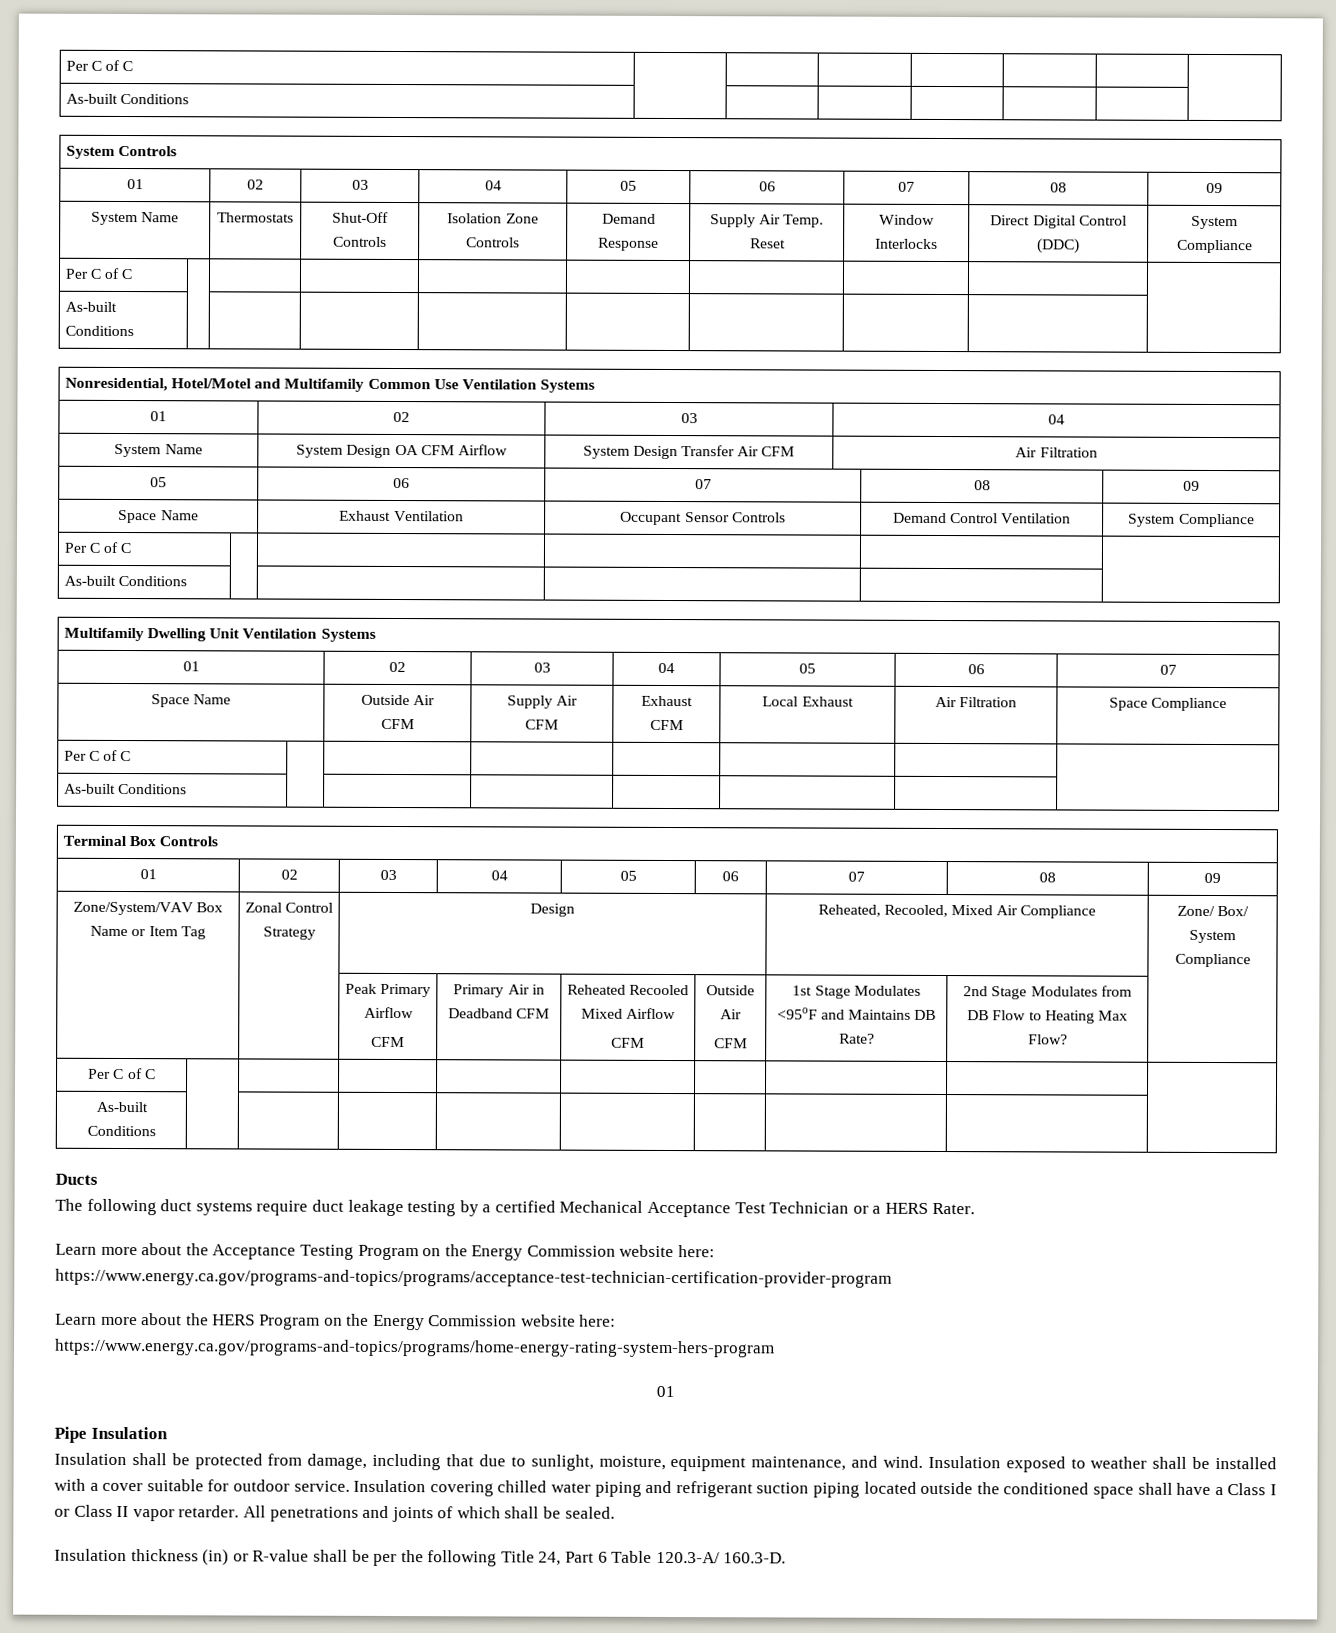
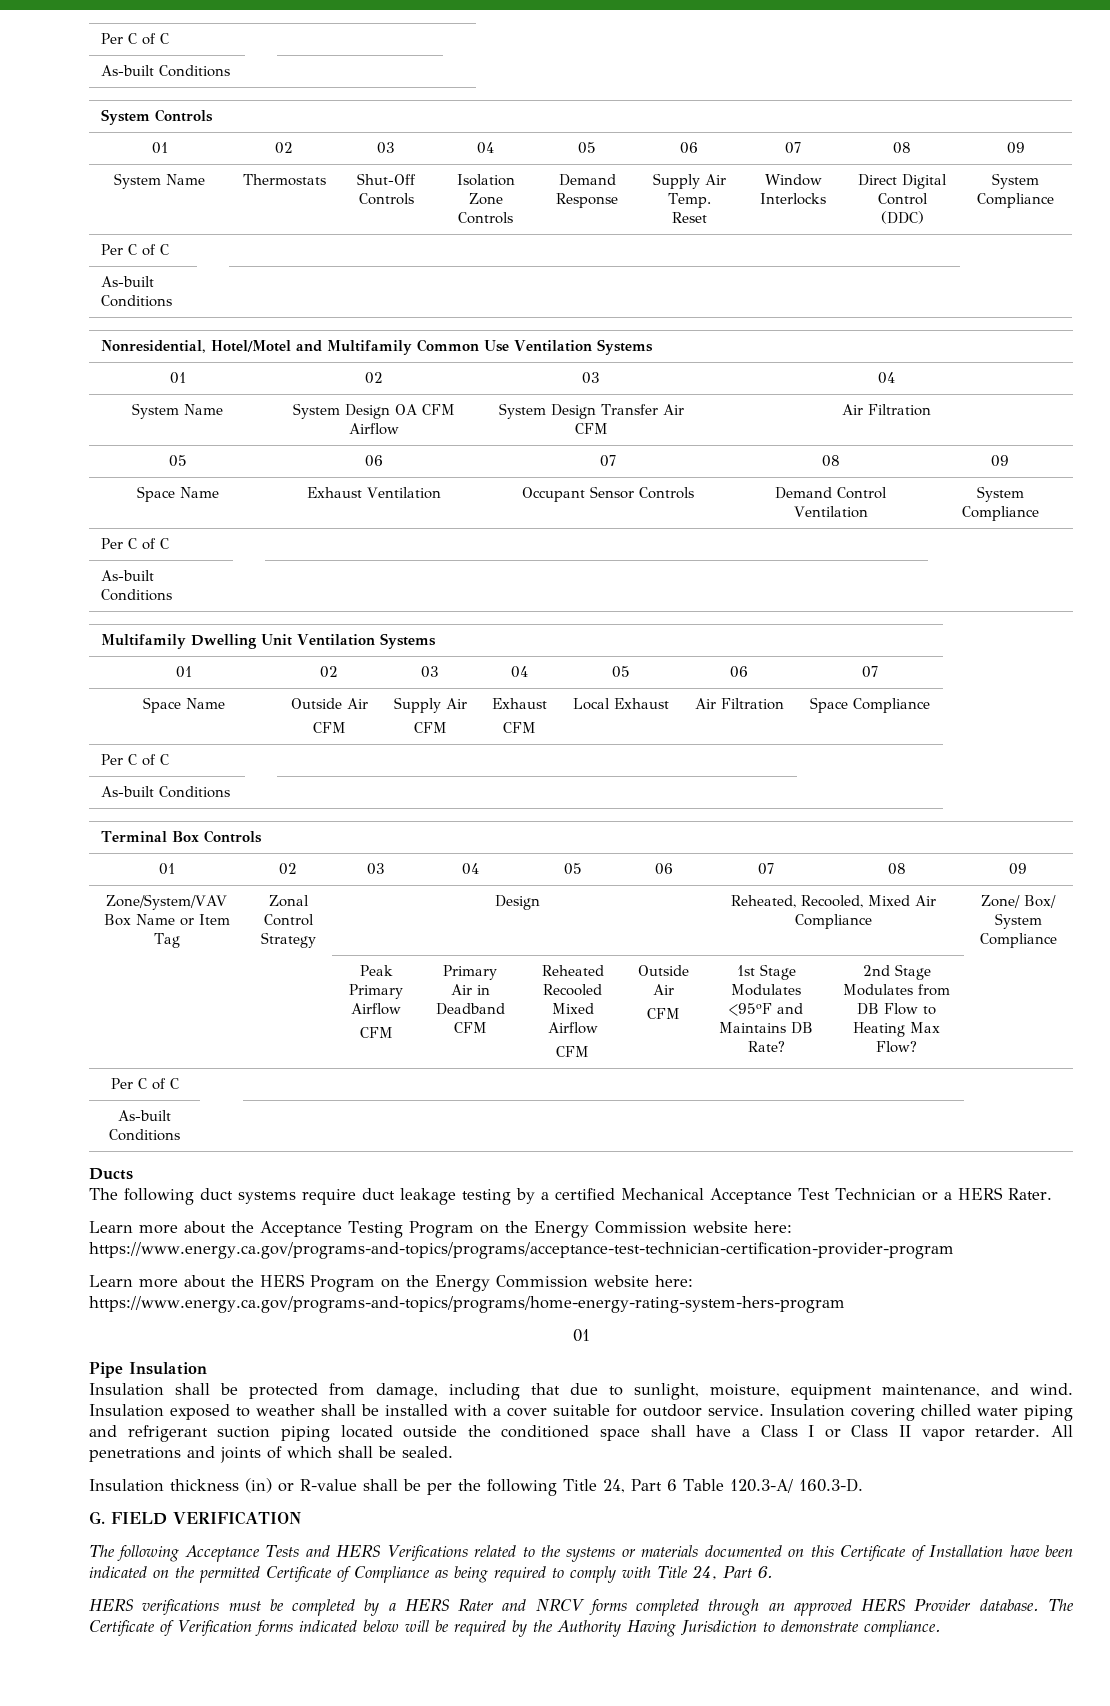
(787, 1558) none -> [89,1511,301,1525] [89,1545,1074,1562] [89,1565,773,1583] [89,1599,1075,1616] [89,1620,941,1637] // G. FIELD VERIFICATION // The following Acceptance Tests and HERS Verifications related to the systems or materials documented on this Certificate of Installation have been indicated on the permitted Certificate of Compliance as being required to comply with Title 24, Part 6. // HERS verifications must be completed by a HERS Rater and NRCV forms completed through an approved HERS Provider database. The Certificate of Verification forms indicated below will be required by the Authority Having Jurisdiction to demonstrate compliance.

